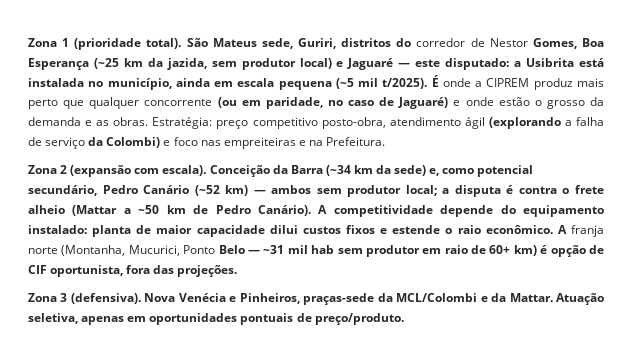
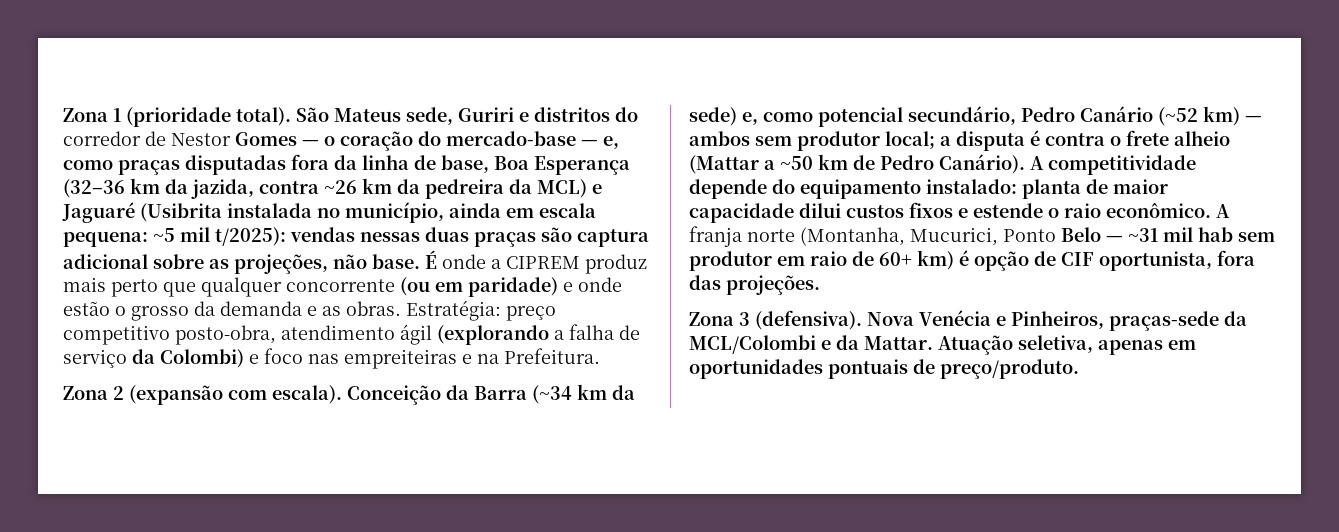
[298,38,336,49] Guriri, -> [458,107,529,122] Guriri e
[532,38,577,49] Gomes, -> [235,131,619,151] [63,154,489,175] Gomes — o coração do mercado-base — e, como praças disputadas fora da linha de base,
[93,58,119,69] (~25 -> [63,179,125,198] (32–36
[211,58,604,70] sem produtor local) e Jaguaré — este disputado: a Usibrita está -> [259,178,602,199] [62,202,222,223] contra ~26 km da pedreira da MCL) e Jaguaré (Usibrita
[278,78,428,90] pequena (~5 mil t/2025). -> [63,227,649,247] [63,254,420,274] pequena: ~5 mil t/2025): vendas nessas duas praças são captura adicional sobre as projeções, não base.
[265,97,449,109] paridade, no caso de Jaguaré) -> [468,277,558,297] paridade)

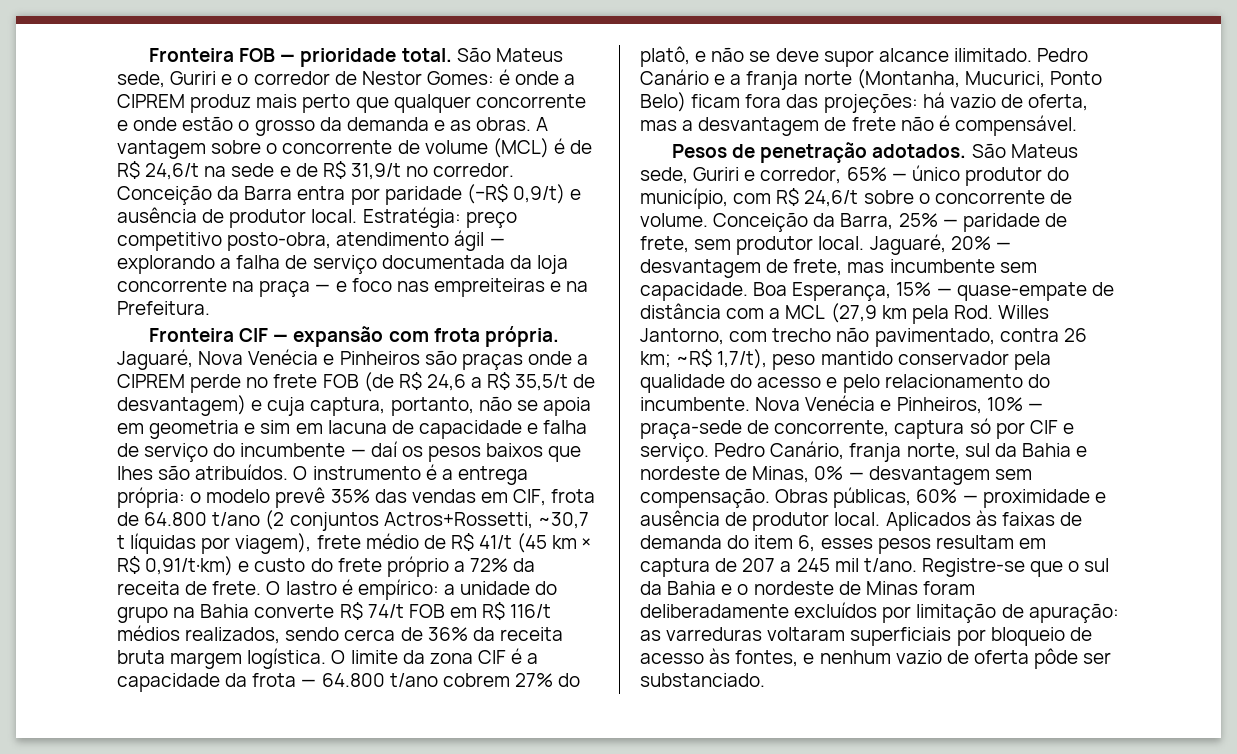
[63,107,638,127] Zona 1 (prioridade total). São Mateus sede, Guriri e distritos do -> [149,47,563,67] [117,71,249,88] Fronteira FOB — prioridade total. São Mateus sede, Guriri e o
[235,131,619,151] [63,154,630,175] [63,178,602,199] [62,202,596,223] [63,227,649,247] [63,250,437,274] Gomes — o coração do mercado-base — e, como praças disputadas fora da linha de base, Boa Esperança (32–36 km da jazida, contra ~26 km da pedreira da MCL) e Jaguaré (Usibrita instalada no município, ainda em escala pequena: ~5 mil t/2025): vendas nessas duas praças são captura adicional sobre as projeções, não base. É -> [426,69,511,85] Gomes: é
[400,277,558,297] (ou em paridade) -> (586, 101) none
(401, 308) none -> [536,117,549,131] [117,138,593,159] [117,161,515,180] [117,184,582,205] [117,207,358,228] A vantagem sobre o concorrente de volume (MCL) é de R$ 24,6/t na sede e de R$ 31,9/t no corredor. Conceição da Barra entra por paridade (−R$ 0,9/t) e ausência de produtor local.
[437,325,549,345] (explorando -> [489,238,505,246] [117,255,215,274] — explorando
[132,349,244,368] da Colombi) -> [381,255,568,274] [117,278,331,297] documentada da loja concorrente na praça —
[63,384,635,405] [689,106,1262,127] [689,130,1230,151] [689,154,1196,175] [689,179,1168,199] [689,202,1230,223] Zona 2 (expansão com escala). Conceição da Barra (~34 km da sede) e, como potencial secundário, Pedro Canário (~52 km) — ambos sem produtor local; a disputa é contra o frete alheio (Mattar a ~50 km de Pedro Canário). A competitividade depende do equipamento instalado: planta de maior capacidade dilui custos fixos e estende o raio econômico. A -> [149,326,559,347] [117,349,589,370] [117,372,596,393] [117,395,591,416] [117,420,588,439] [117,441,582,462] [117,464,528,485] [117,487,596,508] [117,510,589,531] [117,533,592,554] [117,556,536,577] [117,579,558,600] [117,602,552,623] [117,625,563,644] [117,648,539,669] [117,673,581,692] [640,46,1089,67] [640,69,742,85] Fronteira CIF — expansão com frota própria. Jaguaré, Nova Venécia e Pinheiros são praças onde a CIPREM perde no frete FOB (de R$ 24,6 a R$ 35,5/t de desvantagem) e cuja captura, portanto, não se apoia em geometria e sim em lacuna de capacidade e falha de serviço do incumbente — daí os pesos baixos que lhes são atribuídos. O instrumento é a entrega própria: o modelo prevê 35% das vendas em CIF, frota de 64.800 t/ano (2 conjuntos Actros+Rossetti, ~30,7 t líquidas por viagem), frete médio de R$ 41/t (45 km × R$ 0,91/t·km) e custo do frete próprio a 72% da receita de frete. O lastro é empírico: a unidade do grupo na Bahia converte R$ 74/t FOB em R$ 116/t médios realizados, sendo cerca de 36% da receita bruta margem logística. O limite da zona CIF é a capacidade da frota — 64.800 t/ano cobrem 27% do platô, e não se deve supor alcance ilimitado. Pedro Canário e a
[1061,227,1275,242] [689,250,1255,271] [689,275,820,295] [689,310,1247,331] [689,335,1196,355] [689,359,1079,379] Belo — ~31 mil hab sem produtor em raio de 60+ km) é opção de CIF oportunista, fora das projeções. // Zona 3 (defensiva). Nova Venécia e Pinheiros, praças-sede da MCL/Colombi e da Mattar. Atuação seletiva, apenas em oportunidades pontuais de preço/produto. -> [640,92,1089,113] [640,115,1077,136] [672,142,1078,163] [640,165,1070,186] [640,188,1072,209] [640,212,1067,232] [640,234,1011,255] [640,259,1037,278] [640,282,1114,301] [640,303,1050,324] [640,327,1087,347] [640,349,1051,370] [640,374,1050,393] [640,395,1043,414] [640,418,1074,439] [640,441,1088,462] [640,466,1032,485] [640,487,1106,508] [640,510,1082,531] [640,535,1046,554] [640,558,1110,577] [640,581,975,595] [640,602,1119,623] [640,627,1092,646] [640,648,1112,669] [640,673,765,687] Belo) ficam fora das projeções: há vazio de oferta, mas a desvantagem de frete não é compensável. // Pesos de penetração adotados. São Mateus sede, Guriri e corredor, 65% — único produtor do município, com R$ 24,6/t sobre o concorrente de volume. Conceição da Barra, 25% — paridade de frete, sem produtor local. Jaguaré, 20% — desvantagem de frete, mas incumbente sem capacidade. Boa Esperança, 15% — quase-empate de distância com a MCL (27,9 km pela Rod. Willes Jantorno, com trecho não pavimentado, contra 26 km; ~R$ 1,7/t), peso mantido conservador pela qualidade do acesso e pelo relacionamento do incumbente. Nova Venécia e Pinheiros, 10% — praça-sede de concorrente, captura só por CIF e serviço. Pedro Canário, franja norte, sul da Bahia e nordeste de Minas, 0% — desvantagem sem compensação. Obras públicas, 60% — proximidade e ausência de produtor local. Aplicados às faixas de demanda do item 6, esses pesos resultam em captura de 207 a 245 mil t/ano. Registre-se que o sul da Bahia e o nordeste de Minas foram deliberadamente excluídos por limitação de apuração: as varreduras voltaram superficiais por bloqueio de acesso às fontes, e nenhum vazio de oferta pôde ser substanciado.

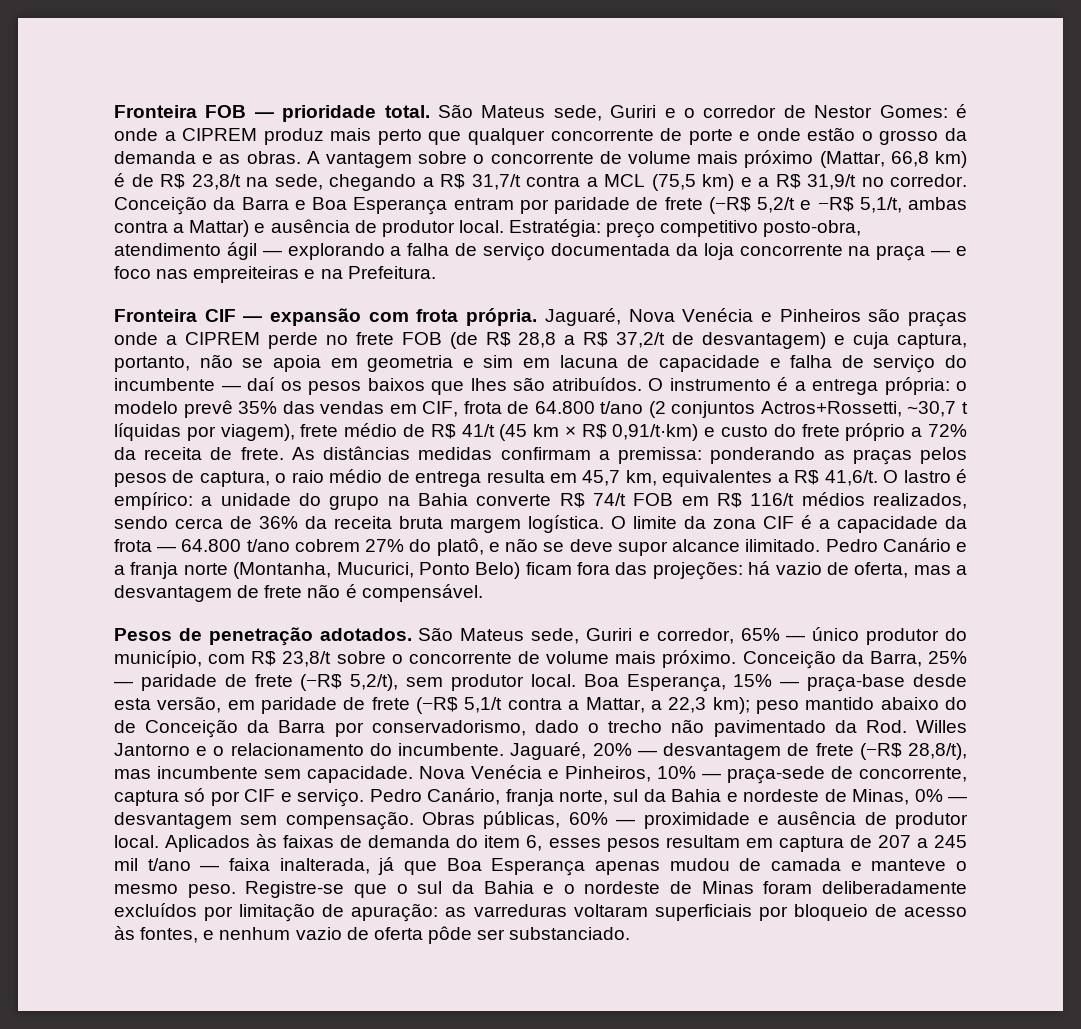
(586, 101) none -> [660,128,733,145] de porte
[492,138,593,158] [117,161,318,180] (MCL) é de R$ 24,6/t na sede e de -> [697,150,968,168] [114,173,769,191] mais próximo (Mattar, 66,8 km) é de R$ 23,8/t na sede, chegando a R$ 31,7/t contra a MCL (75,5 km) e a
[297,184,565,205] entra por paridade (−R$ 0,9/t) -> [294,197,967,215] [114,220,250,237] e Boa Esperança entram por paridade de frete (−R$ 5,2/t e −R$ 5,1/t, ambas contra a Mattar)
[426,372,569,391] 24,6 a R$ 35,5/t -> [518,332,666,348] 28,8 a R$ 37,2/t
(262, 588) none -> [291,446,968,465] [114,469,878,487] As distâncias medidas confirmam a premissa: ponderando as praças pelos pesos de captura, o raio médio de entrega resulta em 45,7 km, equivalentes a R$ 41,6/t.
[804,190,1072,207] [640,213,708,227] 24,6/t sobre o concorrente de volume. -> [282,650,737,668] 23,8/t sobre o concorrente de volume mais próximo.
[640,236,865,255] frete, sem produtor local. -> [254,674,968,692] [114,696,968,714] [114,719,968,738] [114,743,505,756] frete (−R$ 5,2/t), sem produtor local. Boa Esperança, 15% — praça-base desde esta versão, em paridade de frete (−R$ 5,1/t contra a Mattar, a 22,3 km); peso mantido abaixo do de Conceição da Barra por conservadorismo, dado o trecho não pavimentado da Rod. Willes Jantorno e o relacionamento do incumbente.
[793,259,843,276] frete, -> [815,743,968,760] frete (−R$ 28,8/t),
[753,282,1114,301] [640,303,1050,324] [640,327,1087,347] [640,349,1051,370] [640,374,1050,393] [640,397,750,411] Boa Esperança, 15% — quase-empate de distância com a MCL (27,9 km pela Rod. Willes Jantorno, com trecho não pavimentado, contra 26 km; ~R$ 1,7/t), peso mantido conservador pela qualidade do acesso e pelo relacionamento do incumbente. -> (413, 774) none
[863,558,917,572] t/ano. -> [147,857,967,876] [114,884,236,898] t/ano — faixa inalterada, já que Boa Esperança apenas mudou de camada e manteve o mesmo peso.

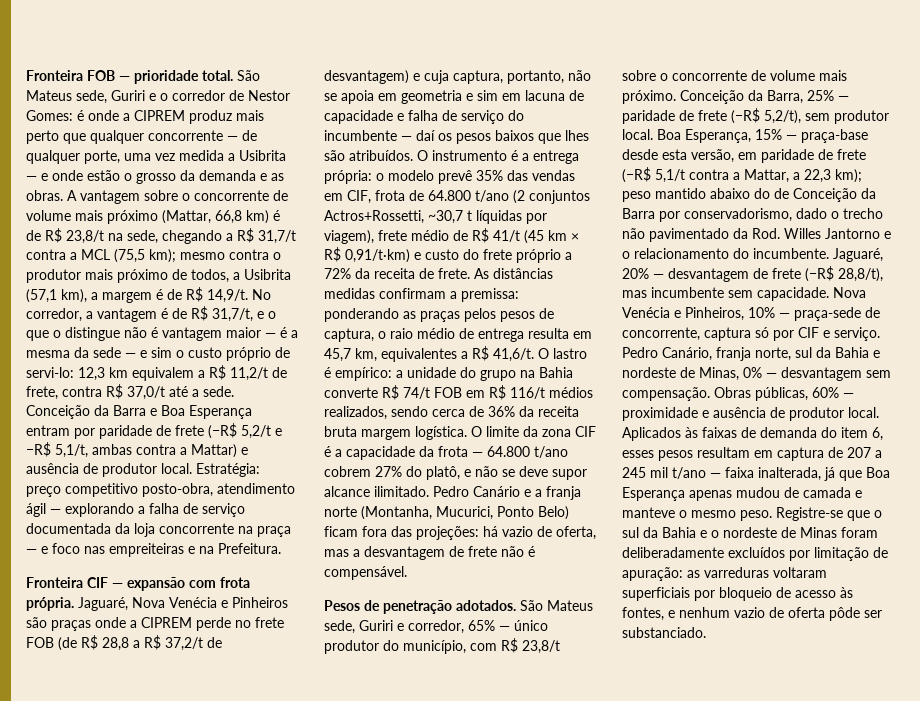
[660,128,733,145] de porte -> [227,130,257,141] [26,150,286,164] [26,176,37,181] — de qualquer porte, uma vez medida a Usibrita —
[702,174,967,191] km) e a R$ 31,9/t no corredor. -> [149,249,281,263] [26,269,291,283] [26,287,271,303] [26,306,276,322] [26,327,298,341] [26,347,290,361] [26,365,287,381] [26,384,234,400] km); mesmo contra o produtor mais próximo de todos, a Usibrita (57,1 km), a margem é de R$ 14,9/t. No corredor, a vantagem é de R$ 31,7/t, e o que o distingue não é vantagem maior — é a mesma da sede — e sim o custo próprio de servi-lo: 12,3 km equivalem a R$ 11,2/t de frete, contra R$ 37,0/t até a sede.

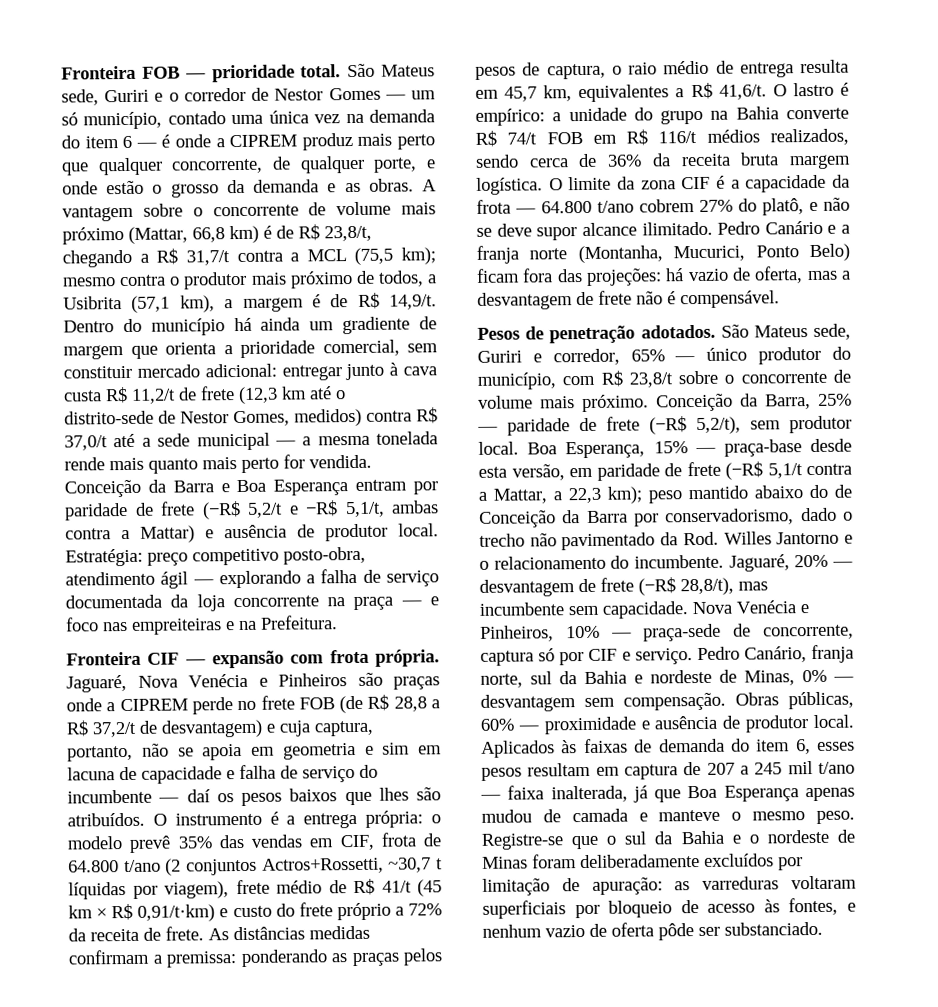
[26,110,73,121] Gomes: -> [328,87,437,101] [61,109,435,130] [61,135,157,149] Gomes — um só município, contado uma única vez na demanda do item 6 —
[148,130,238,141] concorrente — -> [171,158,264,174] concorrente,
[124,150,286,161] [26,176,37,181] uma vez medida a Usibrita — -> (418, 165) none
[66,230,158,244] 23,8/t na sede, -> [324,225,372,242] 23,8/t,
[252,289,271,300] [26,306,276,322] [26,327,298,341] [26,347,290,361] [26,365,287,381] [26,386,58,400] No corredor, a vantagem é de R$ 31,7/t, e o que o distingue não é vantagem maior — é a mesma da sede — e sim o custo próprio de servi-lo: 12,3 km equivalem a R$ 11,2/t de frete, -> [63,316,437,336] [63,339,438,360] [63,362,437,381] [63,386,346,405] [64,408,362,427] Dentro do município há ainda um gradiente de margem que orienta a prioridade comercial, sem constituir mercado adicional: entregar junto à cava custa R$ 11,2/t de frete (12,3 km até o distrito-sede de Nestor Gomes, medidos)
[203,386,234,397] sede. -> [157,431,438,451] [64,454,372,474] sede municipal — a mesma tonelada rende mais quanto mais perto for vendida.

